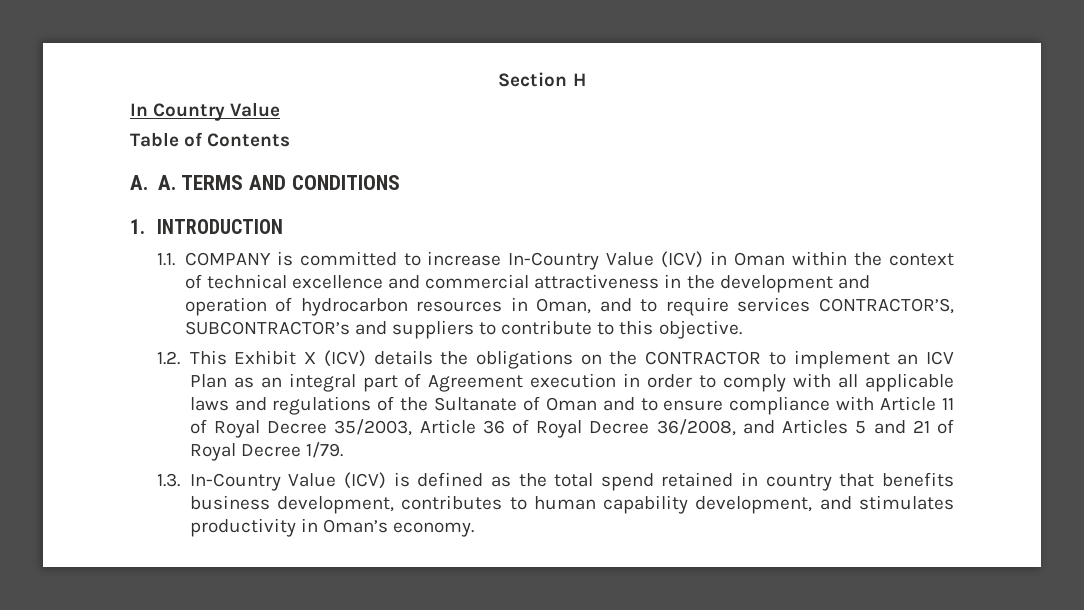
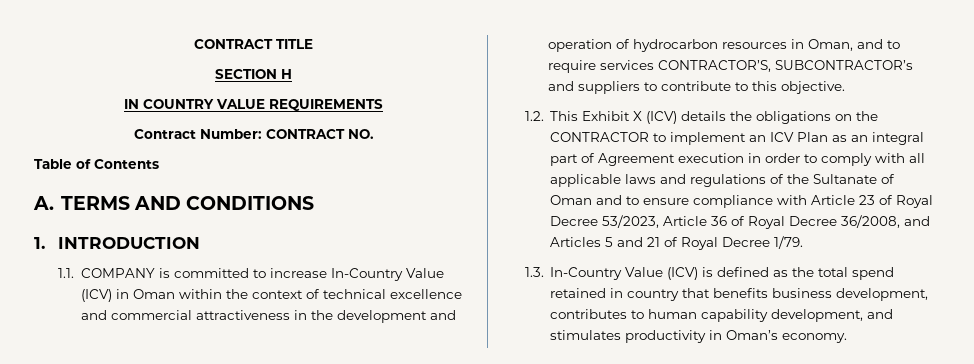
[498,72,586,87] [130,102,281,121] Section H // In Country Value -> [194,39,313,49] [215,69,292,79] [124,99,383,111] [133,129,374,139] CONTRACT TITLE // SECTION H // IN COUNTRY VALUE REQUIREMENTS // Contract Number: CONTRACT NO.
[157,175,176,190] A. -> (54, 203) none
[942,398,954,410] [189,419,413,438] 11 of Royal Decree 35/2003, -> [859,195,934,208] [550,215,660,228] 23 of Royal Decree 53/2023,

